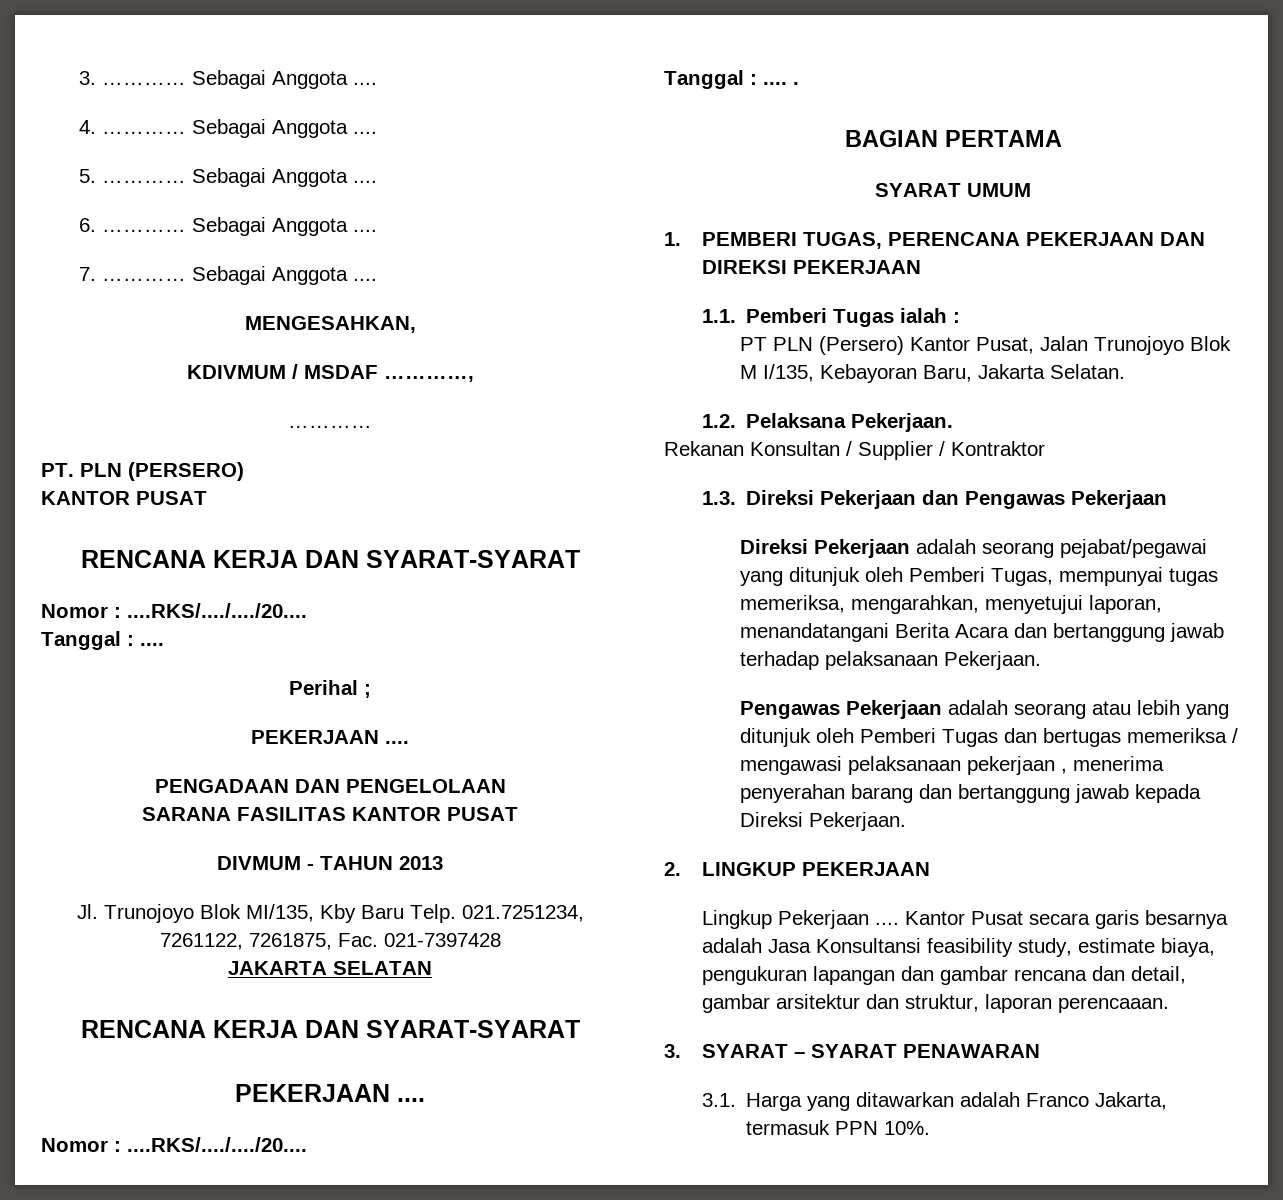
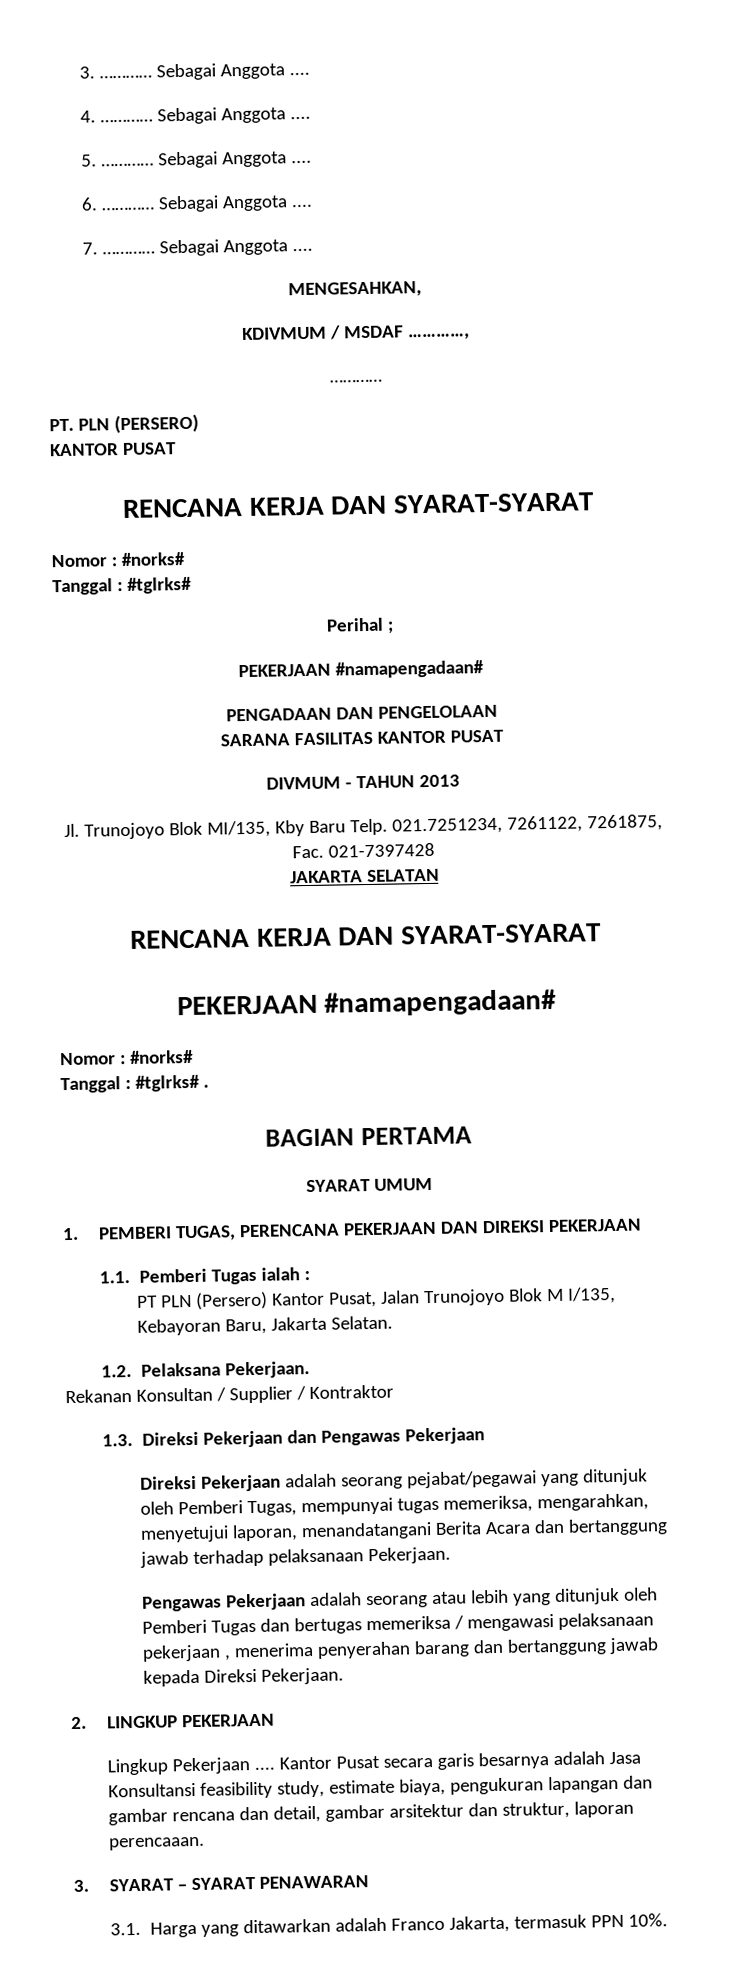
[127,603,307,618] [41,631,164,650] ....RKS/..../..../20.... // Tanggal : .... -> [120,551,185,567] [52,576,192,596] #norks# // Tanggal : #tglrks#
[385,741,409,744] .... -> [334,660,484,679] #namapengadaan#
[397,1098,425,1102] [41,1137,307,1152] [664,70,787,89] .... // Nomor : ....RKS/..../..../20.... // Tanggal : .... -> [324,988,558,1017] [60,1049,194,1066] [60,1074,200,1094] #namapengadaan# // Nomor : #norks# // Tanggal : #tglrks#

